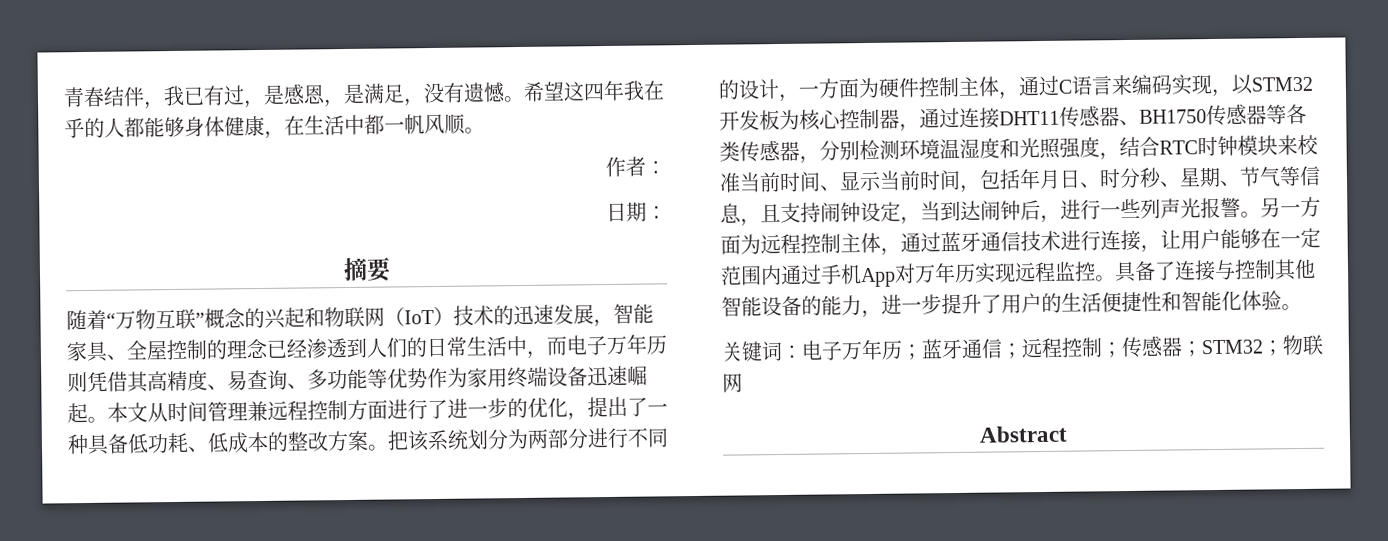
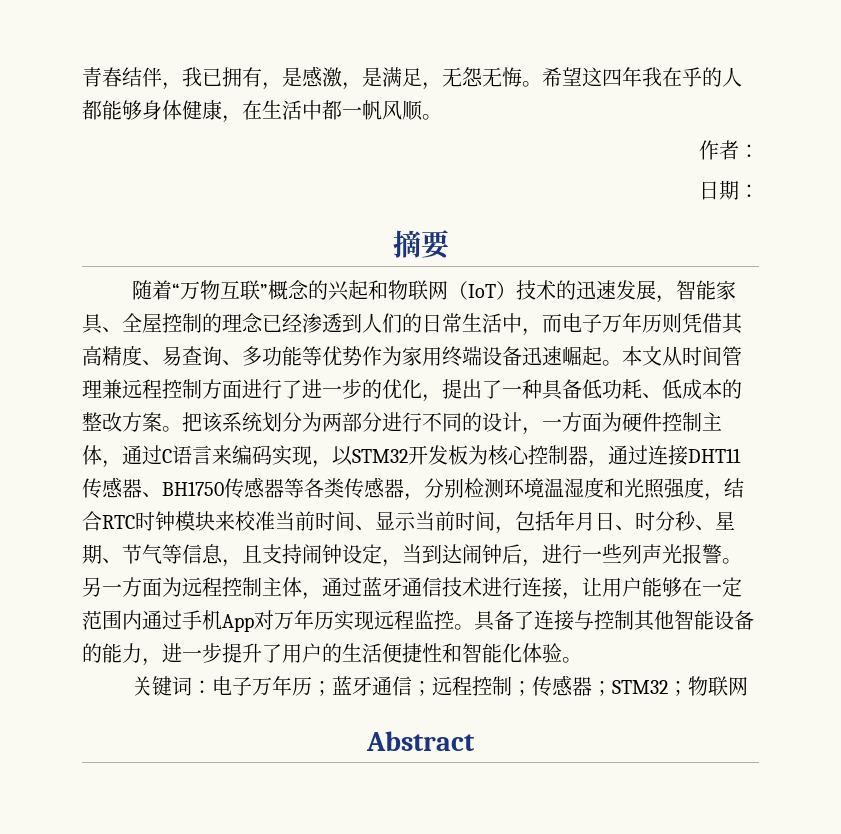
[203,83,326,109] 有过，是感恩 -> [222,66,342,90] 拥有，是感激
[423,82,506,104] 没有遗憾 -> [442,67,522,87] 无怨无悔

